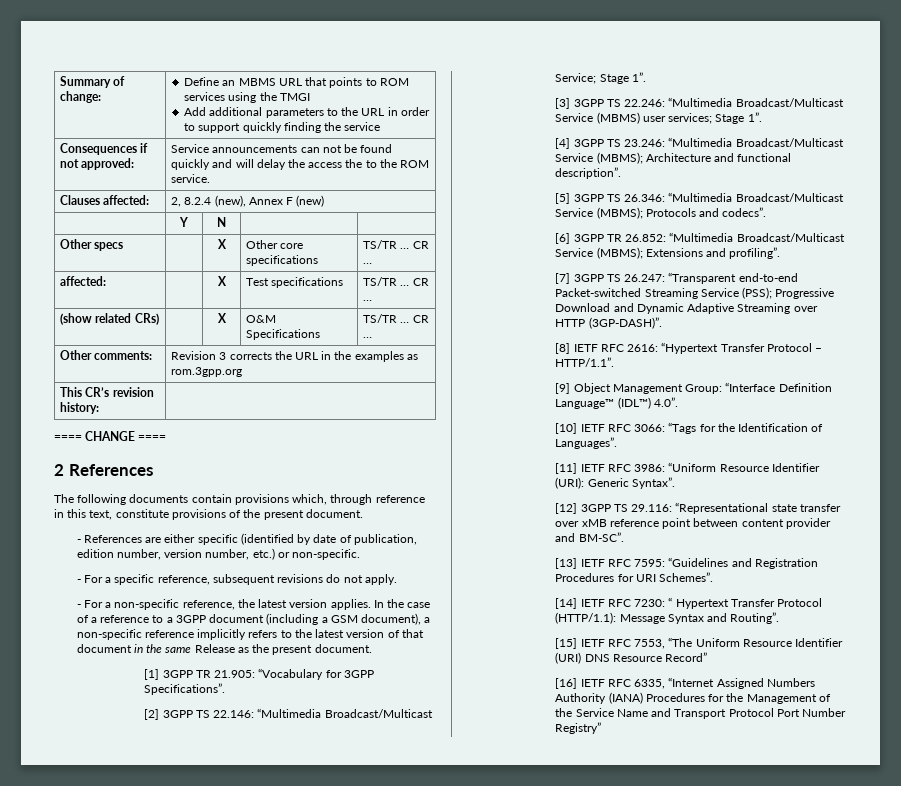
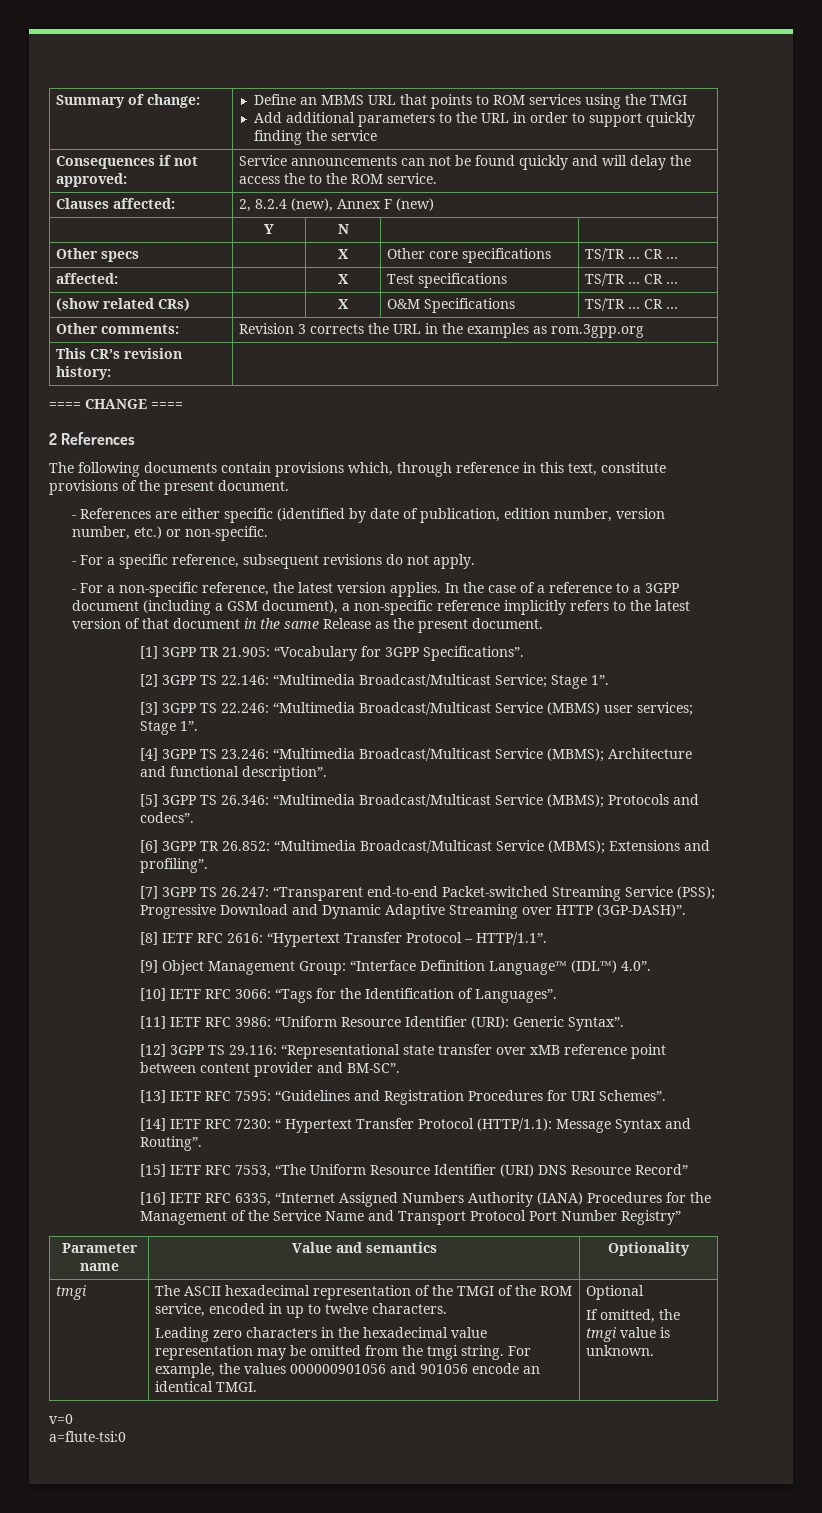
(602, 728) none -> [61,1243,138,1253] [79,1263,119,1271] [291,1242,437,1253] [608,1242,690,1256] [55,1285,87,1300] [154,1285,572,1300] [154,1303,447,1318] [154,1327,487,1342] [154,1345,531,1360] [154,1363,540,1378] [154,1381,257,1392] [585,1285,644,1300] [585,1309,680,1323] [585,1327,670,1342] [585,1345,654,1356] [49,1414,73,1424] [49,1431,126,1442] // Parameter name | Value and semantics | Optionality // tmgi | The ASCII hexadecimal representation of the TMGI of the ROM service, encoded in up to twelve characters. // Leading zero characters in the hexadecimal value representation may be omitted from the tmgi string. For example, the values 000000901056 and 901056 encode an identical TMGI. | Optional // If omitted, the tmgi value is unknown. // v=0 // a=flute-tsi:0

